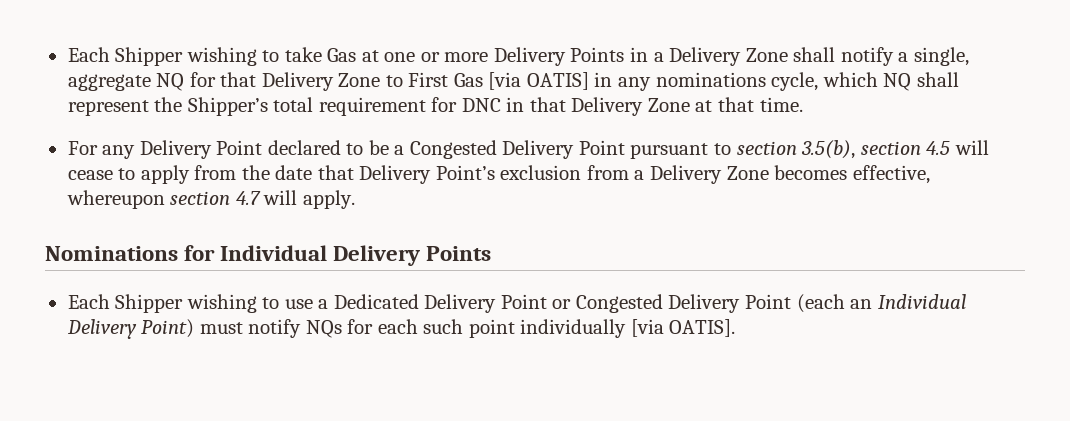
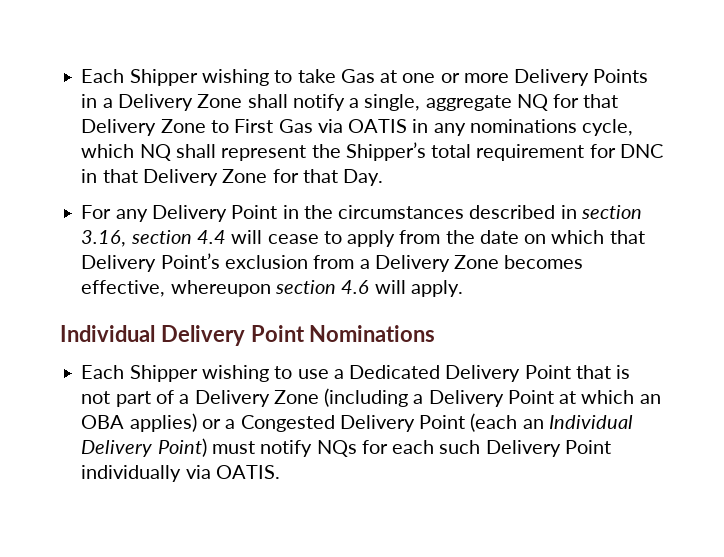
[488,72,589,90] [via OATIS] -> [317,119,408,133] via OATIS
[695,97,803,112] at that time. -> [272,169,384,186] for that Day.
[267,140,951,159] declared to be a Congested Delivery Point pursuant to section 3.5(b), section 4.5 -> [282,205,642,219] [81,230,226,247] in the circumstances described in section 3.16, section 4.4
(313, 172) none -> [524,230,605,244] on which
[235,191,261,205] 4.7 -> [341,280,370,294] 4.6
[45,245,492,266] Nominations for Individual Delivery Points -> [60,325,436,346] Individual Delivery Point Nominations
[552,299,572,309] or -> [575,365,631,379] [81,388,661,407] [81,413,236,432] that is not part of a Delivery Zone (including a Delivery Point at which an OBA applies) or a
[468,319,736,338] point individually [via OATIS]. -> [485,440,611,457] [81,465,280,482] Delivery Point individually via OATIS.

